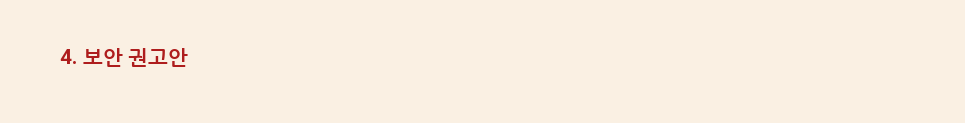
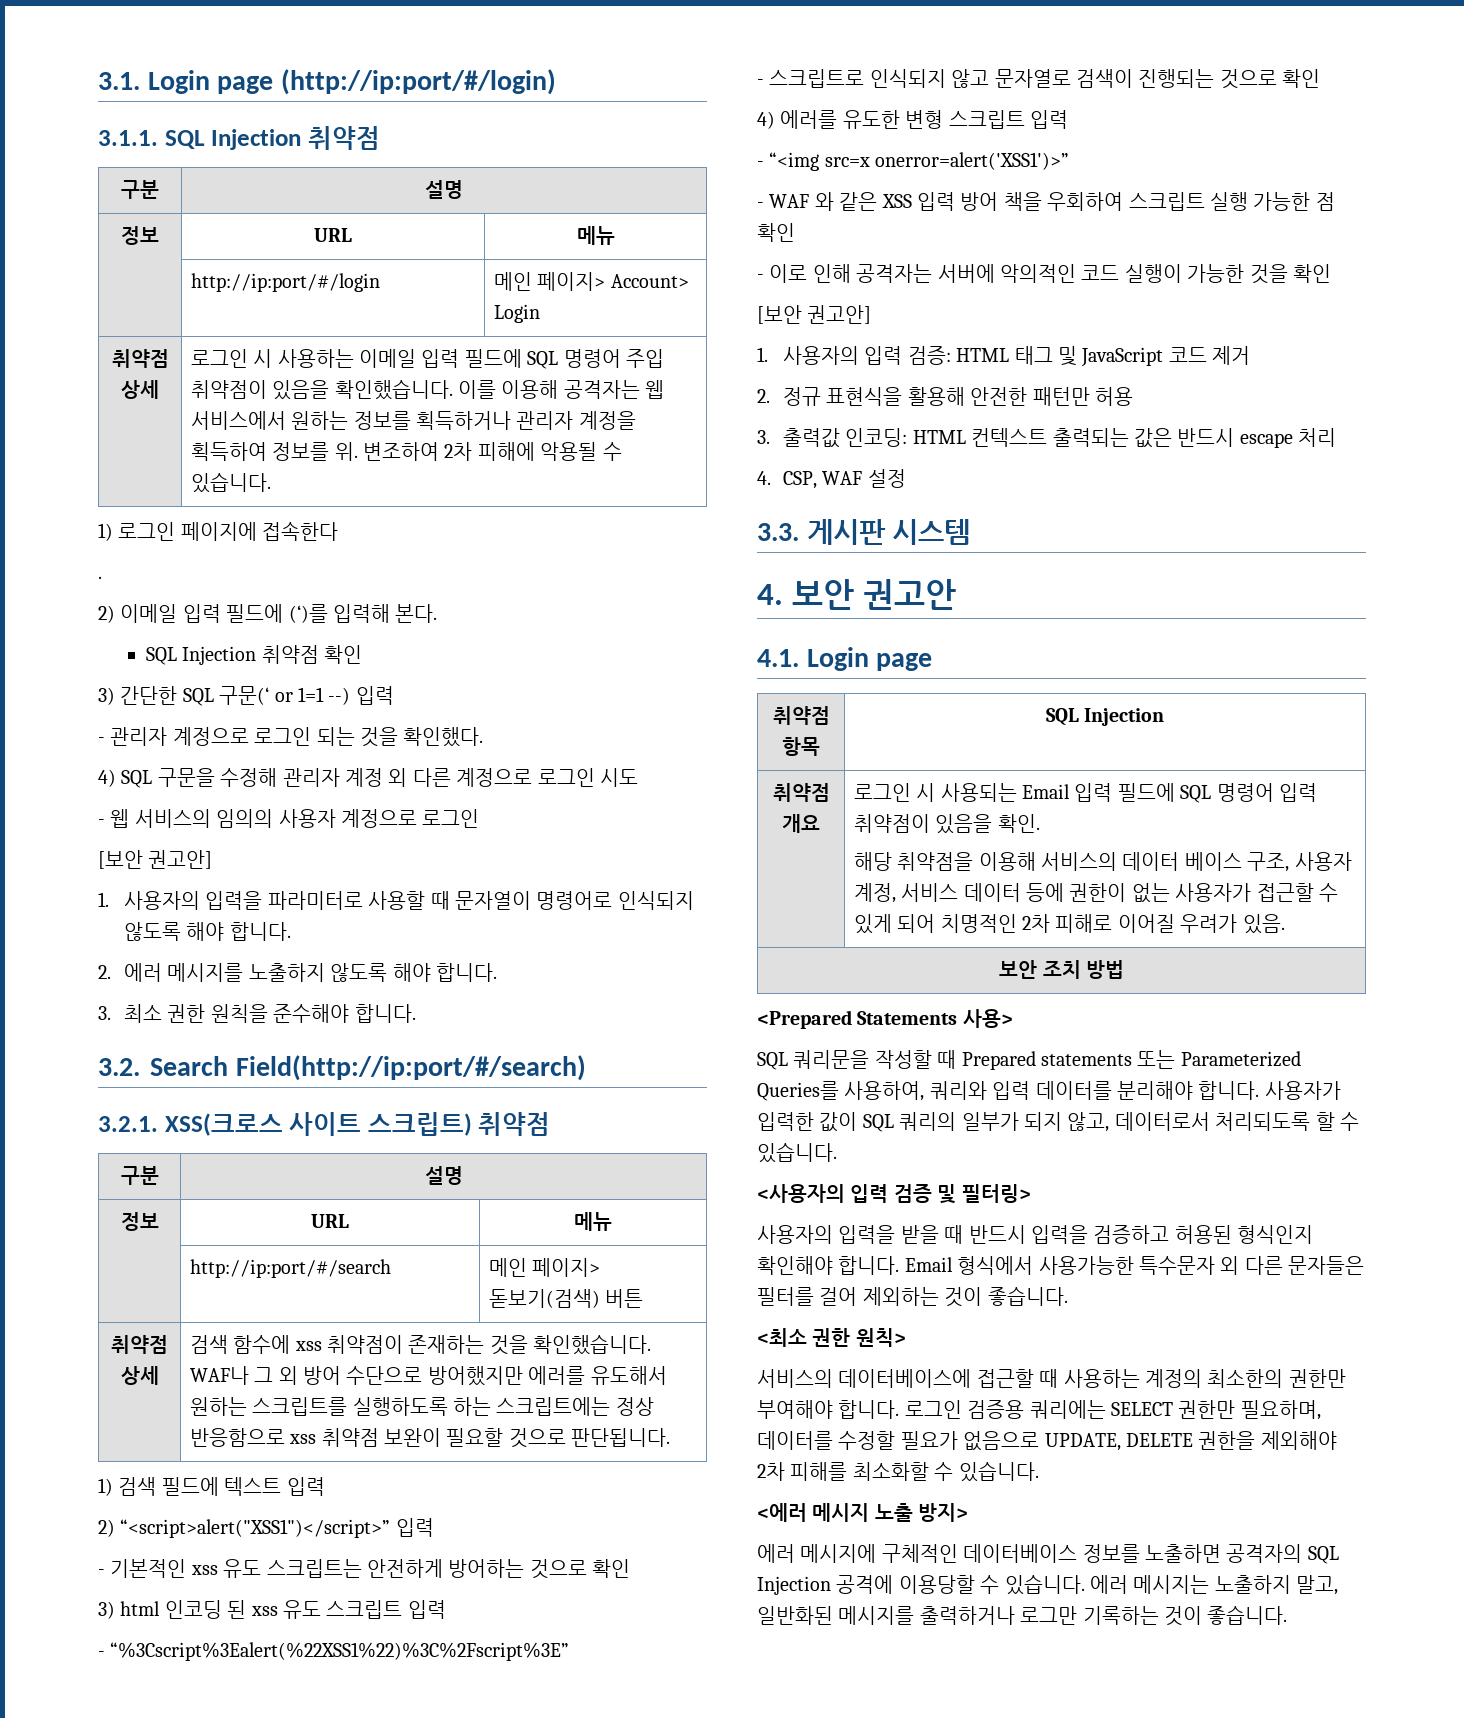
[60,48,189,67] 4. 보안 권고안 -> [98,69,556,95] [98,126,380,150] [121,180,159,199] [425,180,463,199] [121,226,159,245] [314,228,352,242] [576,226,615,245] [190,273,380,292] [493,272,689,291] [493,304,540,323] [111,349,169,368] [121,380,159,399] [190,349,664,369] [190,379,665,400] [190,411,636,430] [190,442,622,461] [190,472,271,493] [98,521,339,541] [98,576,102,579] [98,604,438,623] [146,645,363,665] [98,686,394,706] [98,727,484,747] [98,768,638,788] [98,809,480,828] [98,850,213,869] [98,891,694,910] [124,922,291,941] [98,963,498,982] [98,1004,416,1023] [98,1055,586,1081] [98,1112,551,1136] [120,1166,159,1185] [424,1166,463,1185] [120,1212,159,1231] [311,1214,349,1228] [574,1212,612,1231] [189,1259,391,1278] [488,1258,601,1277] [488,1289,644,1308] [111,1335,168,1354] [120,1366,159,1385] [189,1334,652,1355] [189,1366,667,1386] [189,1397,654,1416] [189,1428,671,1448] [98,1477,325,1496] [98,1518,434,1538] [98,1559,631,1579] [98,1600,446,1619] [98,1642,570,1661] [757,69,1321,89] [757,110,1068,129] [757,152,1070,171] [757,192,1335,211] [757,223,795,242] [757,264,1331,284] [757,305,872,324] [757,346,1251,367] [757,387,1134,406] [757,428,1337,448] [757,469,906,489] [757,519,971,545] [757,579,956,610] [757,647,933,671] [772,706,830,725] [782,737,820,756] [1045,708,1165,726] [772,783,830,802] [782,814,820,833] [853,783,1317,803] [853,814,1040,834] [853,852,1352,872] [853,883,1338,903] [853,914,1285,934] [999,960,1124,979] [757,1009,1013,1029] [757,1050,1301,1070] [757,1081,1341,1101] [757,1112,1359,1132] [757,1142,837,1163] [757,1184,1031,1204] [757,1225,1314,1244] [757,1256,1365,1275] [757,1286,1068,1307] [757,1328,906,1347] [757,1369,1346,1388] [757,1400,1321,1420] [757,1431,1337,1451] [757,1461,1039,1482] [757,1503,969,1522] [757,1544,1339,1564] [757,1574,1339,1595] [757,1605,1288,1626] 3.1. Login page (http://ip:port/#/login) // 3.1.1. SQL Injection 취약점 // 구분 | 설명 // 정보 | URL | 메뉴 // | http://ip:port/#/login | 메인 페이지> Account> Login // 취약점 상세 | 로그인 시 사용하는 이메일 입력 필드에 SQL 명령어 주입 취약점이 있음을 확인했습니다. 이를 이용해 공격자는 웹 서비스에서 원하는 정보를 획득하거나 관리자 계정을 획득하여 정보를 위. 변조하여 2차 피해에 악용될 수 있습니다. // 1) 로그인 페이지에 접속한다 // . // 2) 이메일 입력 필드에 (‘)를 입력해 본다. // SQL Injection 취약점 확인 // 3) 간단한 SQL 구문(‘ or 1=1 --) 입력 // - 관리자 계정으로 로그인 되는 것을 확인했다. // 4) SQL 구문을 수정해 관리자 계정 외 다른 계정으로 로그인 시도 // - 웹 서비스의 임의의 사용자 계정으로 로그인 // [보안 권고안] // 1. 사용자의 입력을 파라미터로 사용할 때 문자열이 명령어로 인식되지 않도록 해야 합니다. // 2. 에러 메시지를 노출하지 않도록 해야 합니다. // 3. 최소 권한 원칙을 준수해야 합니다. // 3.2. Search Field(http://ip:port/#/search) // 3.2.1. XSS(크로스 사이트 스크립트) 취약점 // 구분 | 설명 // 정보 | URL | 메뉴 // | http://ip:port/#/search | 메인 페이지> 돋보기(검색) 버튼 // 취약점 상세 | 검색 함수에 xss 취약점이 존재하는 것을 확인했습니다. WAF나 그 외 방어 수단으로 방어했지만 에러를 유도해서 원하는 스크립트를 실행하도록 하는 스크립트에는 정상 반응함으로 xss 취약점 보완이 필요할 것으로 판단됩니다. // 1) 검색 필드에 텍스트 입력 // 2) “<script>alert("XSS1")</script>” 입력 // - 기본적인 xss 유도 스크립트는 안전하게 방어하는 것으로 확인 // 3) html 인코딩 된 xss 유도 스크립트 입력 // - “%3Cscript%3Ealert(%22XSS1%22)%3C%2Fscript%3E” // - 스크립트로 인식되지 않고 문자열로 검색이 진행되는 것으로 확인 // 4) 에러를 유도한 변형 스크립트 입력 // - “<img src=x onerror=alert('XSS1')>” // - WAF 와 같은 XSS 입력 방어 책을 우회하여 스크립트 실행 가능한 점 확인 // - 이로 인해 공격자는 서버에 악의적인 코드 실행이 가능한 것을 확인 // [보안 권고안] // 1. 사용자의 입력 검증: HTML 태그 및 JavaScript 코드 제거 // 2. 정규 표현식을 활용해 안전한 패턴만 허용 // 3. 출력값 인코딩: HTML 컨텍스트 출력되는 값은 반드시 escape 처리 // 4. CSP, WAF 설정 // 3.3. 게시판 시스템 // 4. 보안 권고안 // 4.1. Login page // 취약점 항목 | SQL Injection // 취약점 개요 | 로그인 시 사용되는 Email 입력 필드에 SQL 명령어 입력 취약점이 있음을 확인. // 해당 취약점을 이용해 서비스의 데이터 베이스 구조, 사용자 계정, 서비스 데이터 등에 권한이 없는 사용자가 접근할 수 있게 되어 치명적인 2차 피해로 이어질 우려가 있음. // 보안 조치 방법 // <Prepared Statements 사용> // SQL 쿼리문을 작성할 때 Prepared statements 또는 Parameterized Queries를 사용하여, 쿼리와 입력 데이터를 분리해야 합니다. 사용자가 입력한 값이 SQL 쿼리의 일부가 되지 않고, 데이터로서 처리되도록 할 수 있습니다. // <사용자의 입력 검증 및 필터링> // 사용자의 입력을 받을 때 반드시 입력을 검증하고 허용된 형식인지 확인해야 합니다. Email 형식에서 사용가능한 특수문자 외 다른 문자들은 필터를 걸어 제외하는 것이 좋습니다. // <최소 권한 원칙> // 서비스의 데이터베이스에 접근할 때 사용하는 계정의 최소한의 권한만 부여해야 합니다. 로그인 검증용 쿼리에는 SELECT 권한만 필요하며, 데이터를 수정할 필요가 없음으로 UPDATE, DELETE 권한을 제외해야 2차 피해를 최소화할 수 있습니다. // <에러 메시지 노출 방지> // 에러 메시지에 구체적인 데이터베이스 정보를 노출하면 공격자의 SQL Injection 공격에 이용당할 수 있습니다. 에러 메시지는 노출하지 말고, 일반화된 메시지를 출력하거나 로그만 기록하는 것이 좋습니다.

